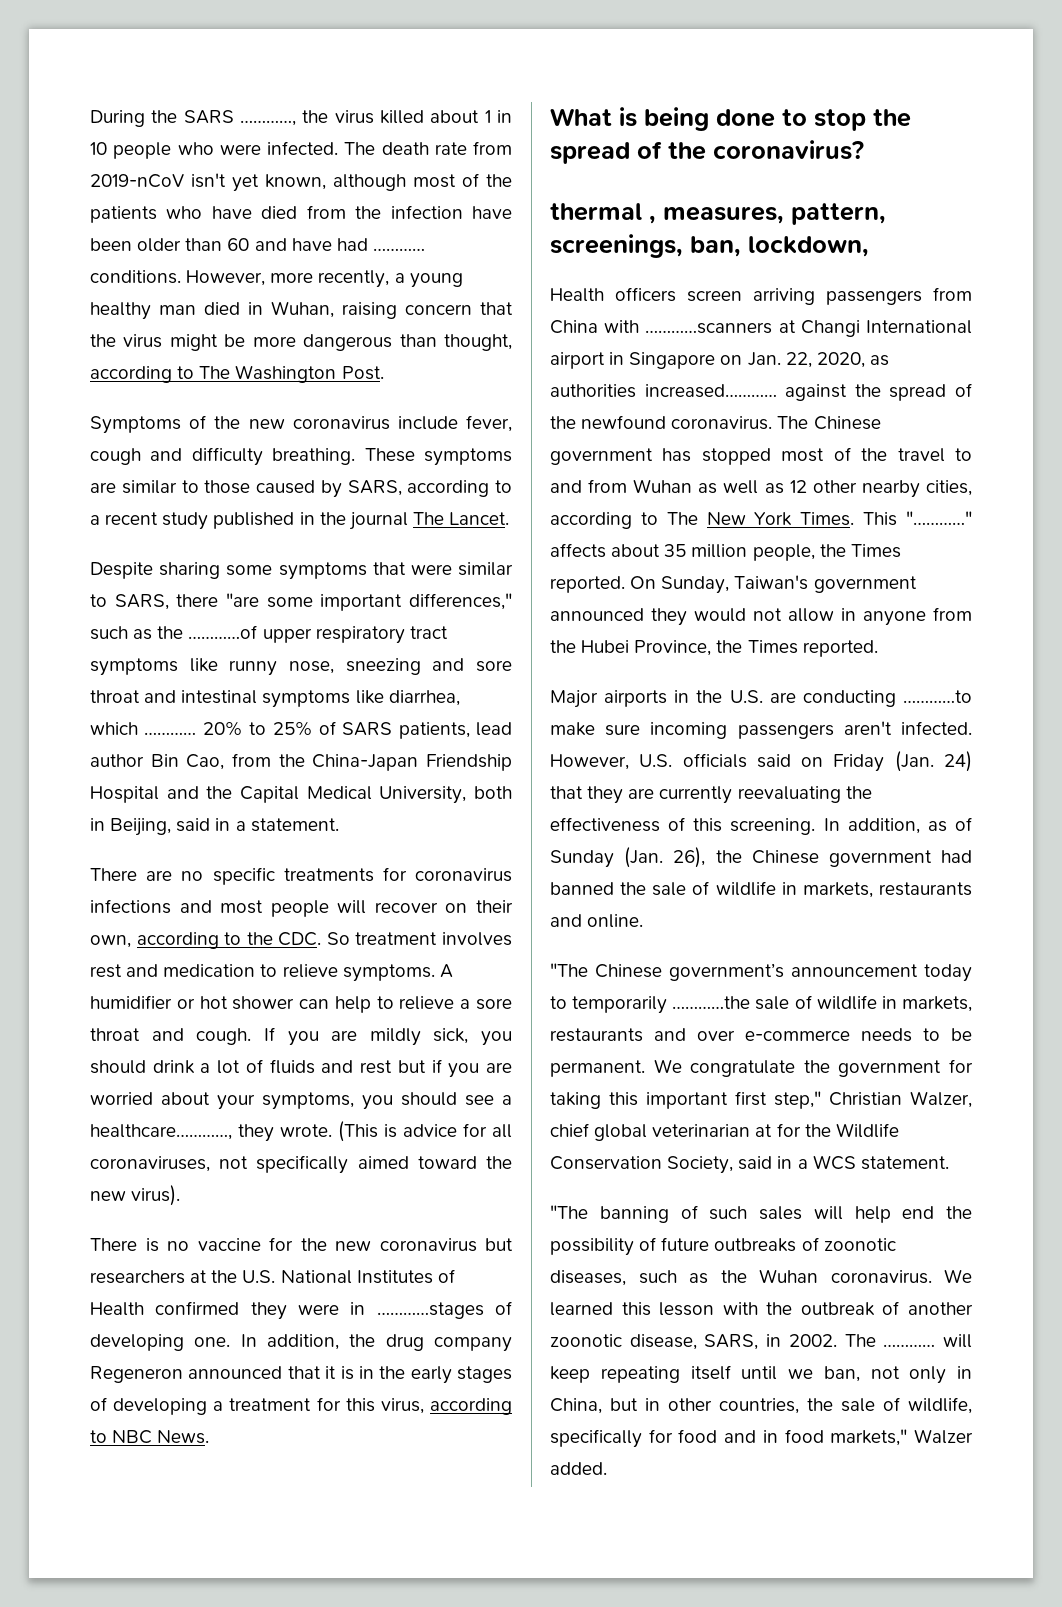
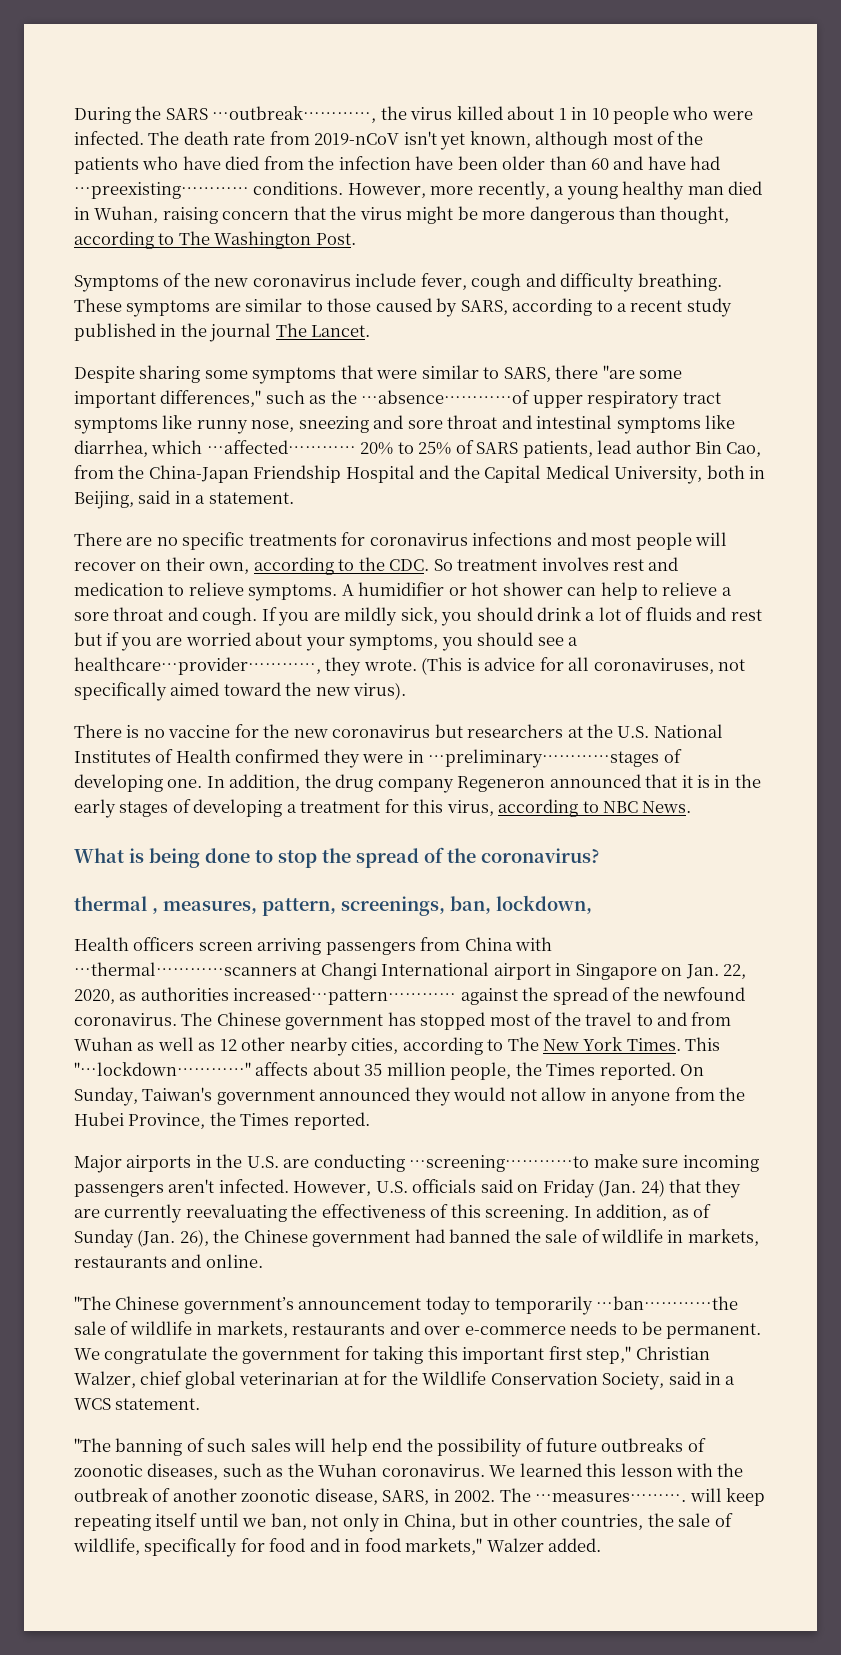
[240,120,296,126] …………, -> [212,106,377,123] …outbreak…………,
[372,248,425,251] ………… -> [74,182,249,199] …preexisting…………
[188,625,258,639] …………of -> [361,390,531,404] …absence…………of
[144,732,197,735] ………… -> [206,440,356,454] …affected…………
[90,1124,232,1140] healthcare…………, -> [74,657,321,675] healthcare…provider…………,
[376,1302,484,1319] …………stages -> [428,749,660,768] …preliminary…………stages
[645,322,773,334] …………scanners -> [74,962,297,976] …thermal…………scanners
[644,384,777,398] increased………… -> [233,987,457,1005] increased…pattern…………
[906,511,972,525] "…………" -> [74,1062,251,1076] "…lockdown…………"
[903,690,972,703] …………to -> [409,1155,590,1172] …screening…………to
[672,996,751,1009] …………the -> [596,1296,739,1310] …ban…………the
[883,1344,936,1347] ………… -> [535,1493,687,1502] …measures……….

